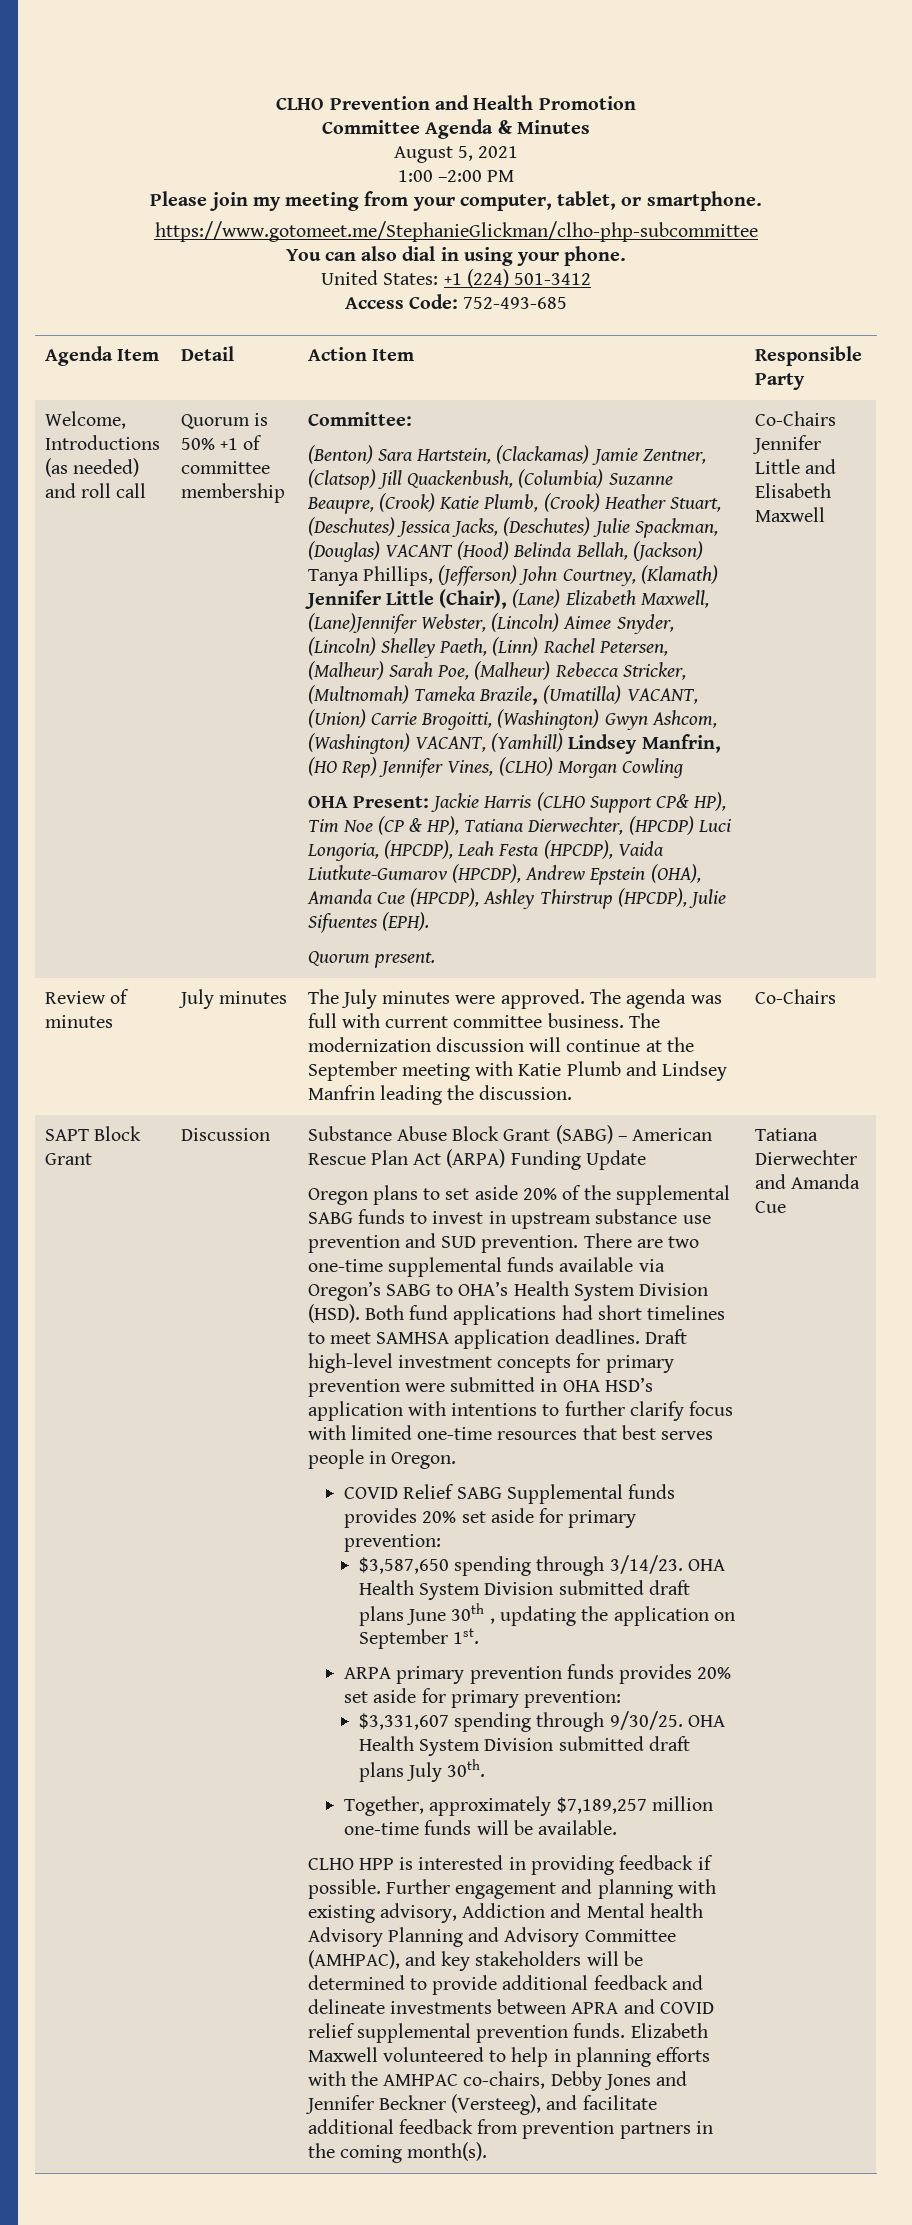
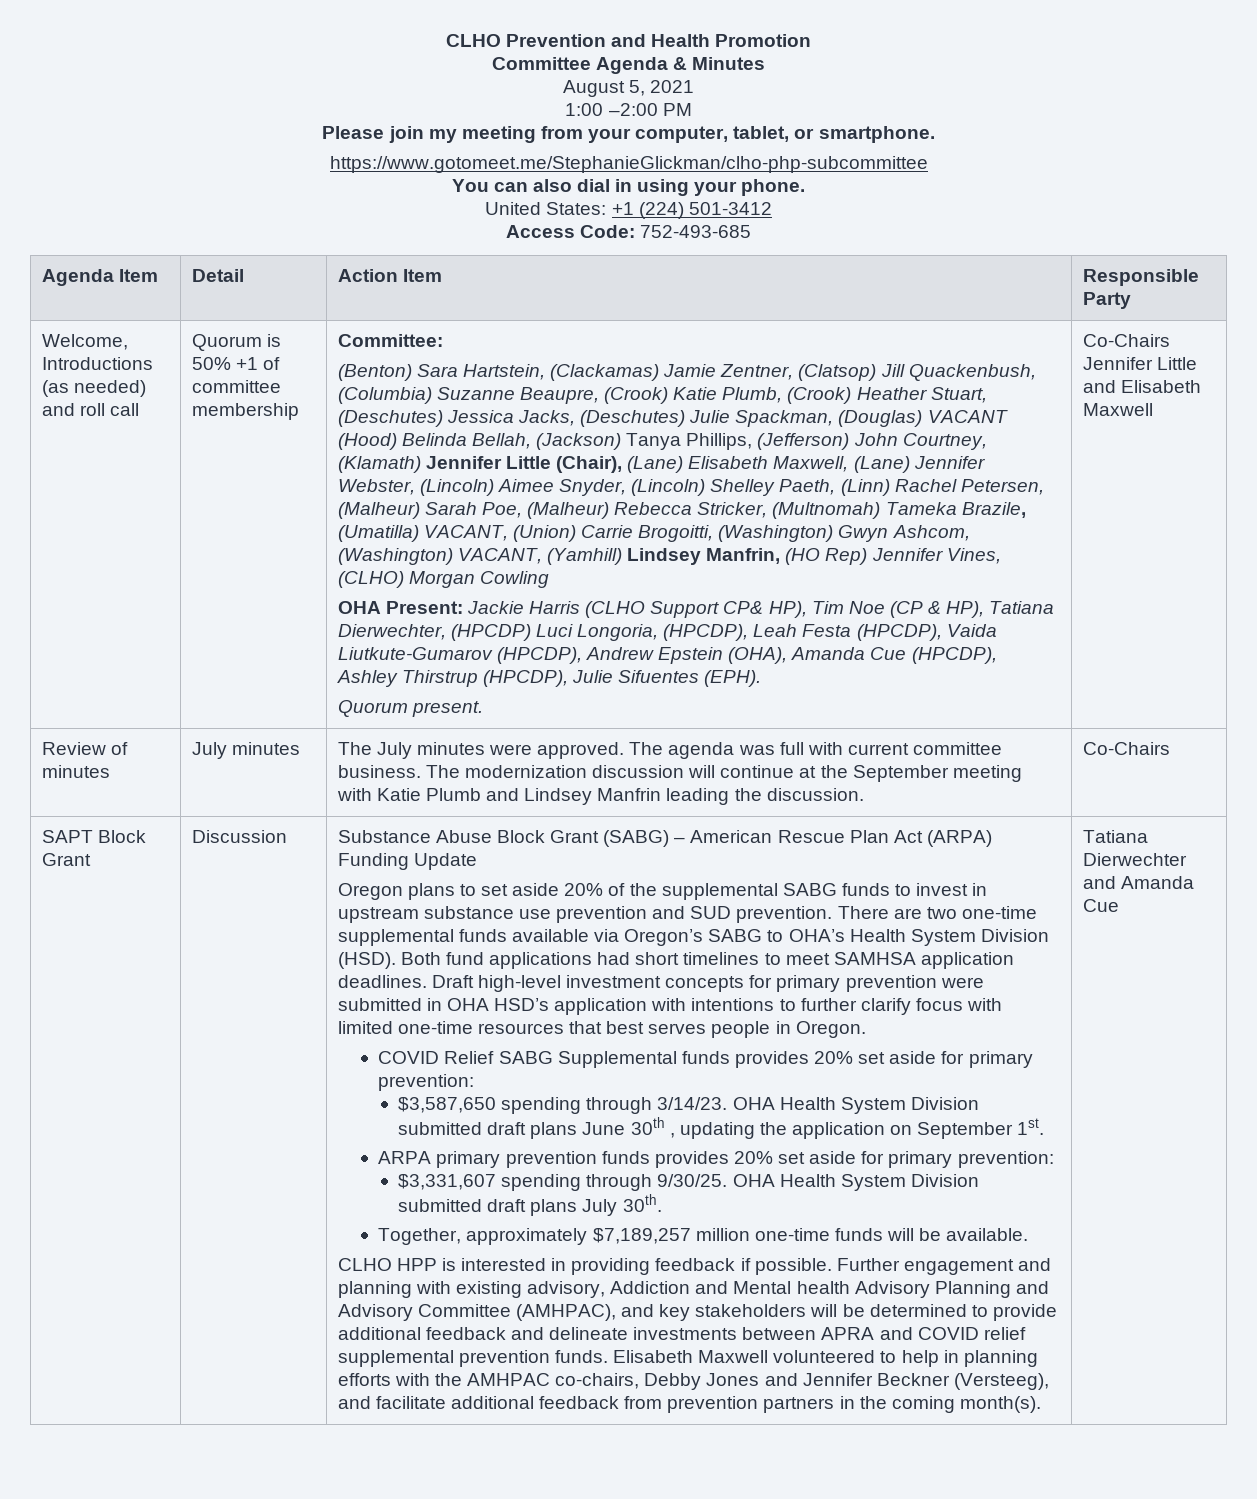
[564,590,709,608] [307,613,417,634] Elizabeth Maxwell, (Lane)Jennifer -> [688,456,985,473] Elisabeth Maxwell, (Lane) Jennifer
[630,2023,708,2038] Elizabeth -> [613,1350,694,1363] Elisabeth

